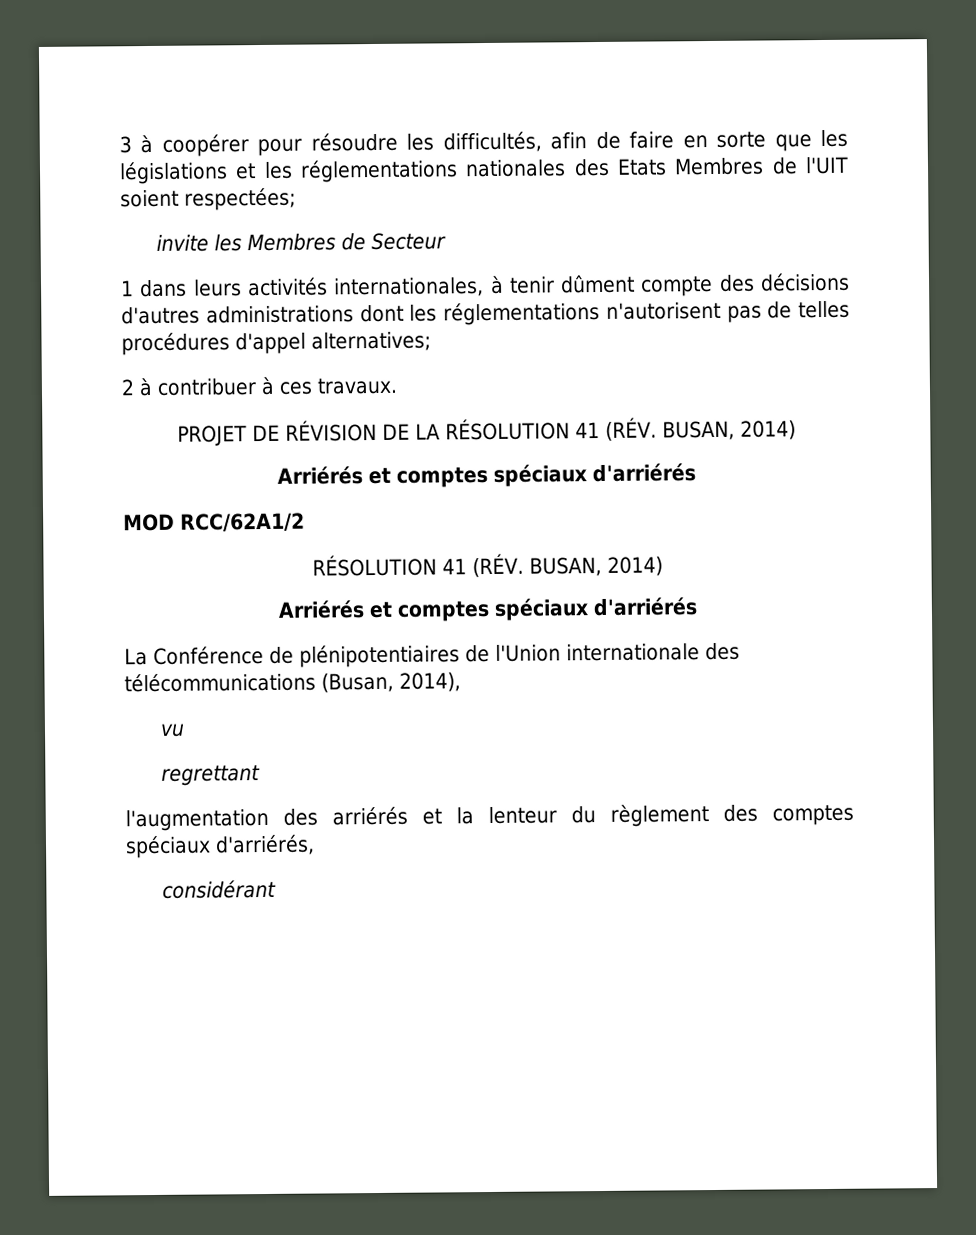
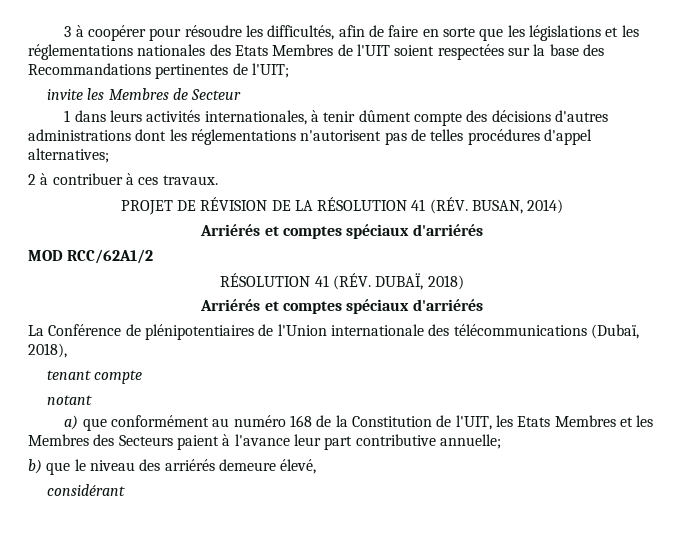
[184,187,296,211] respectées; -> [437,44,604,60] [28,63,289,79] respectées sur la base des Recommandations pertinentes de l'UIT;
[528,556,663,577] BUSAN, 2014) -> [375,273,464,290] DUBAÏ, 2018)
[321,672,461,693] [159,723,185,737] [160,765,260,786] [125,804,854,832] [125,834,315,859] (Busan, 2014), // vu // regrettant // l'augmentation des arriérés et la lenteur du règlement des comptes spéciaux d'arriérés, -> [590,324,639,339] [28,343,67,358] [47,370,143,384] [47,395,93,405] [64,415,654,431] [28,434,501,450] [28,459,317,475] (Dubaï, 2018), // tenant compte // notant // a) que conformément au numéro 168 de la Constitution de l'UIT, les Etats Membres et les Membres des Secteurs paient à l'avance leur part contributive annuelle; // b) que le niveau des arriérés demeure élevé,

